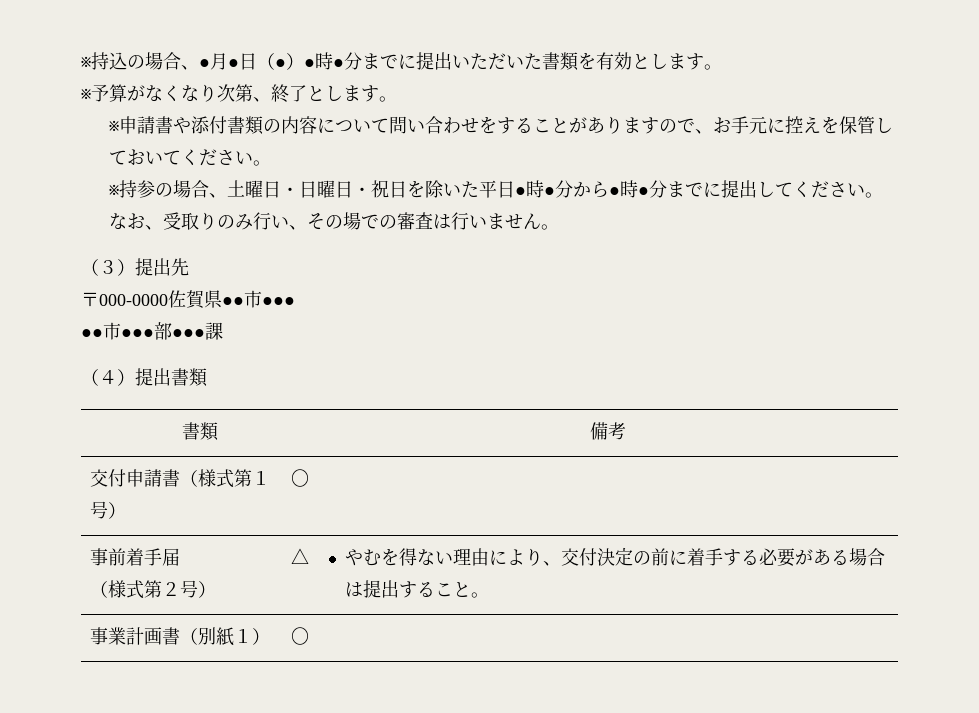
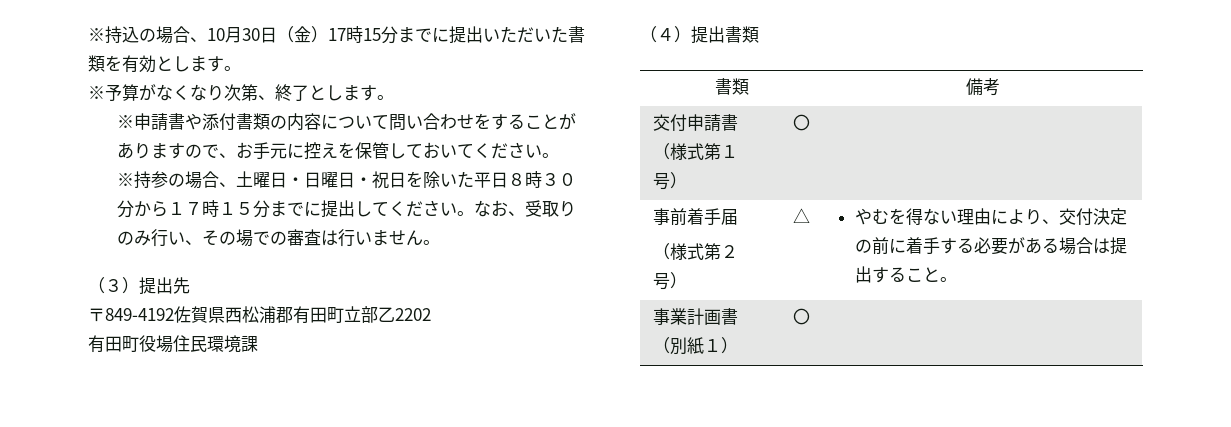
[199,52,344,70] ●月●日（●）●時● -> [207,26,381,43] 10月30日（金）17時15
[514,180,649,198] ●時●分から●時● -> [507,171,576,188] [116,200,253,218] ８時３０分から１７時１５
[99,290,295,309] [81,322,205,340] 000-0000佐賀県●●市●●● // ●●市●●●部●●● -> [105,306,431,324] [88,335,241,353] 849-4192佐賀県西松浦郡有田町立部乙2202 // 有田町役場住民環境

